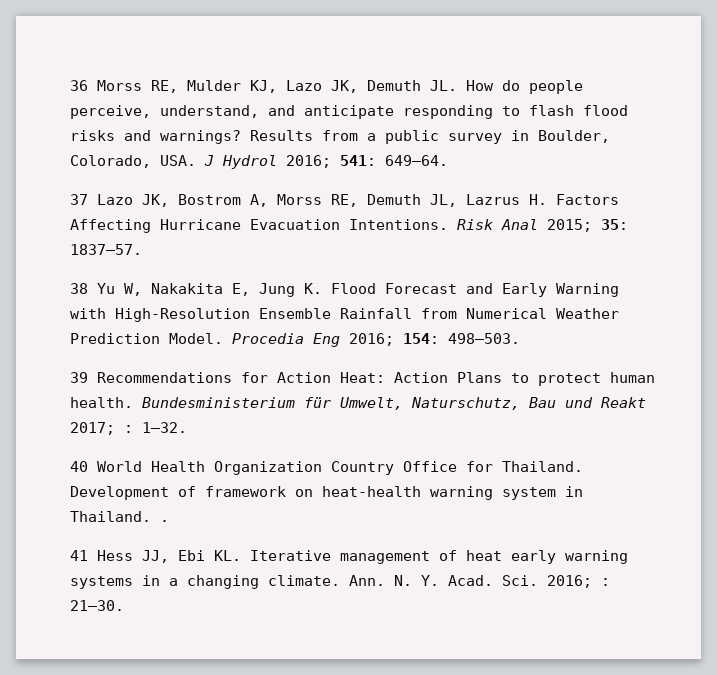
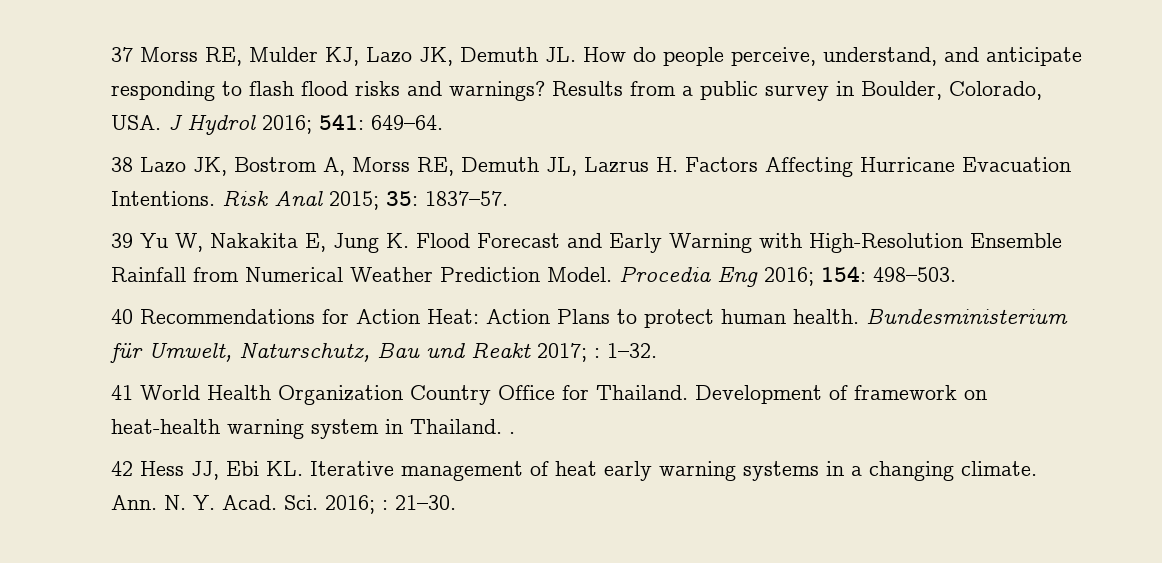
[70,80,89,91] 36 -> [110,47,133,62] 37
[70,194,89,205] 37 -> [110,157,133,172] 38
[70,283,89,294] 38 -> [110,233,133,248] 39
[70,372,89,383] 39 -> [110,309,133,324] 40
[70,461,89,472] 40 -> [110,385,133,400] 41
[70,550,89,561] 41 -> [110,461,133,476] 42

